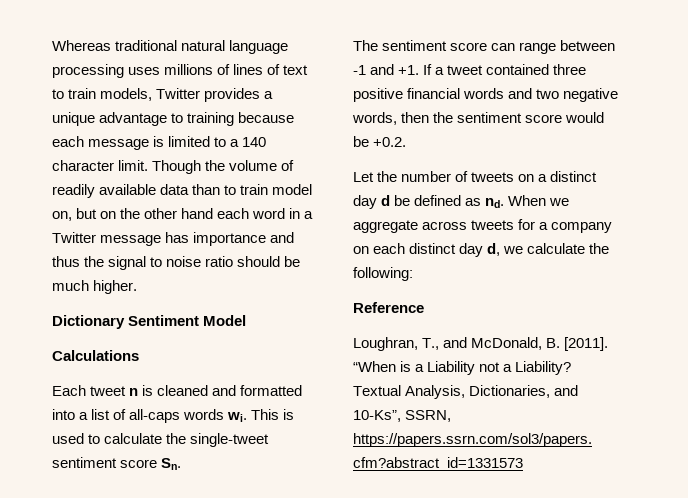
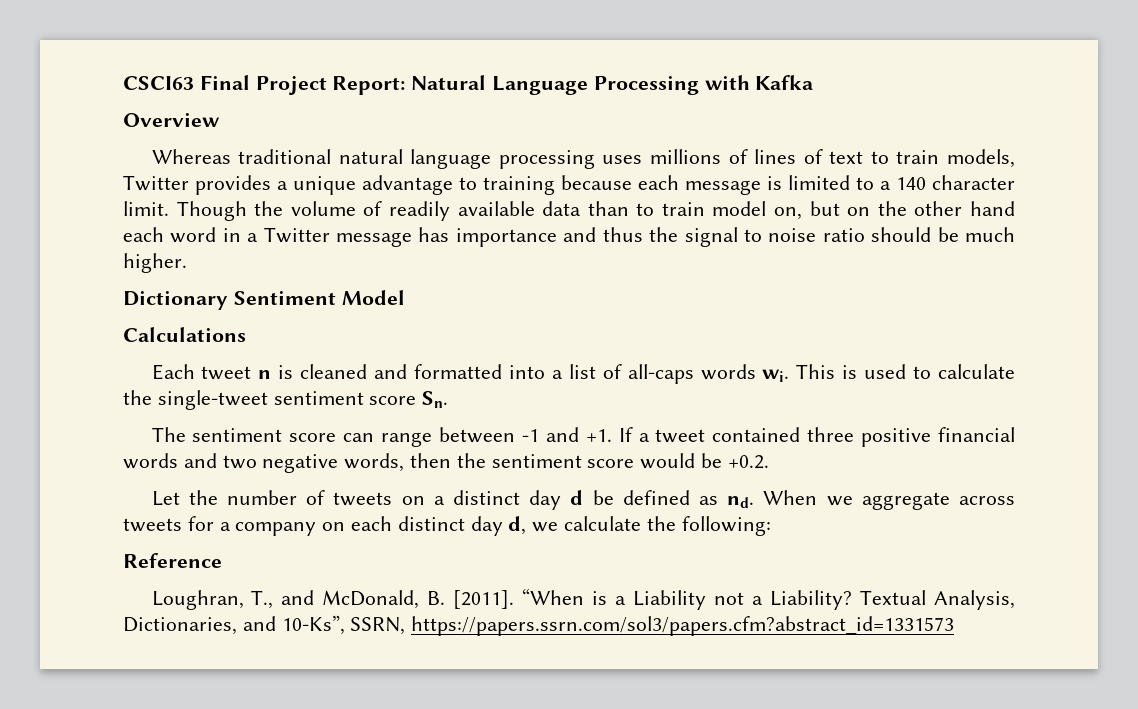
(52, 45) none -> [123,75,814,95] [123,113,220,127] CSCI63 Final Project Report: Natural Language Processing with Kafka // Overview //

